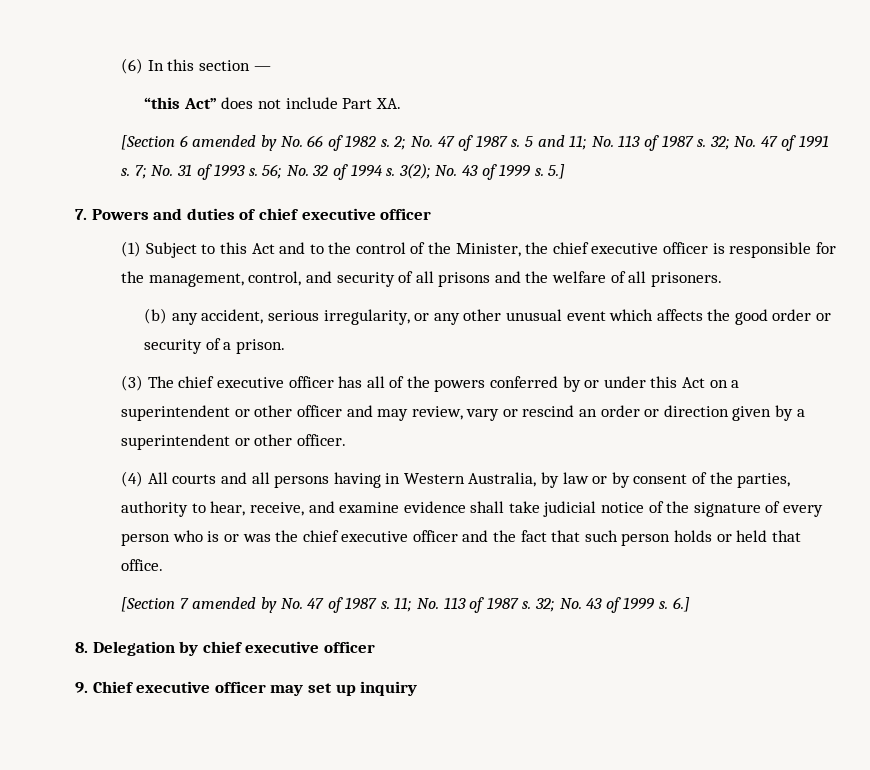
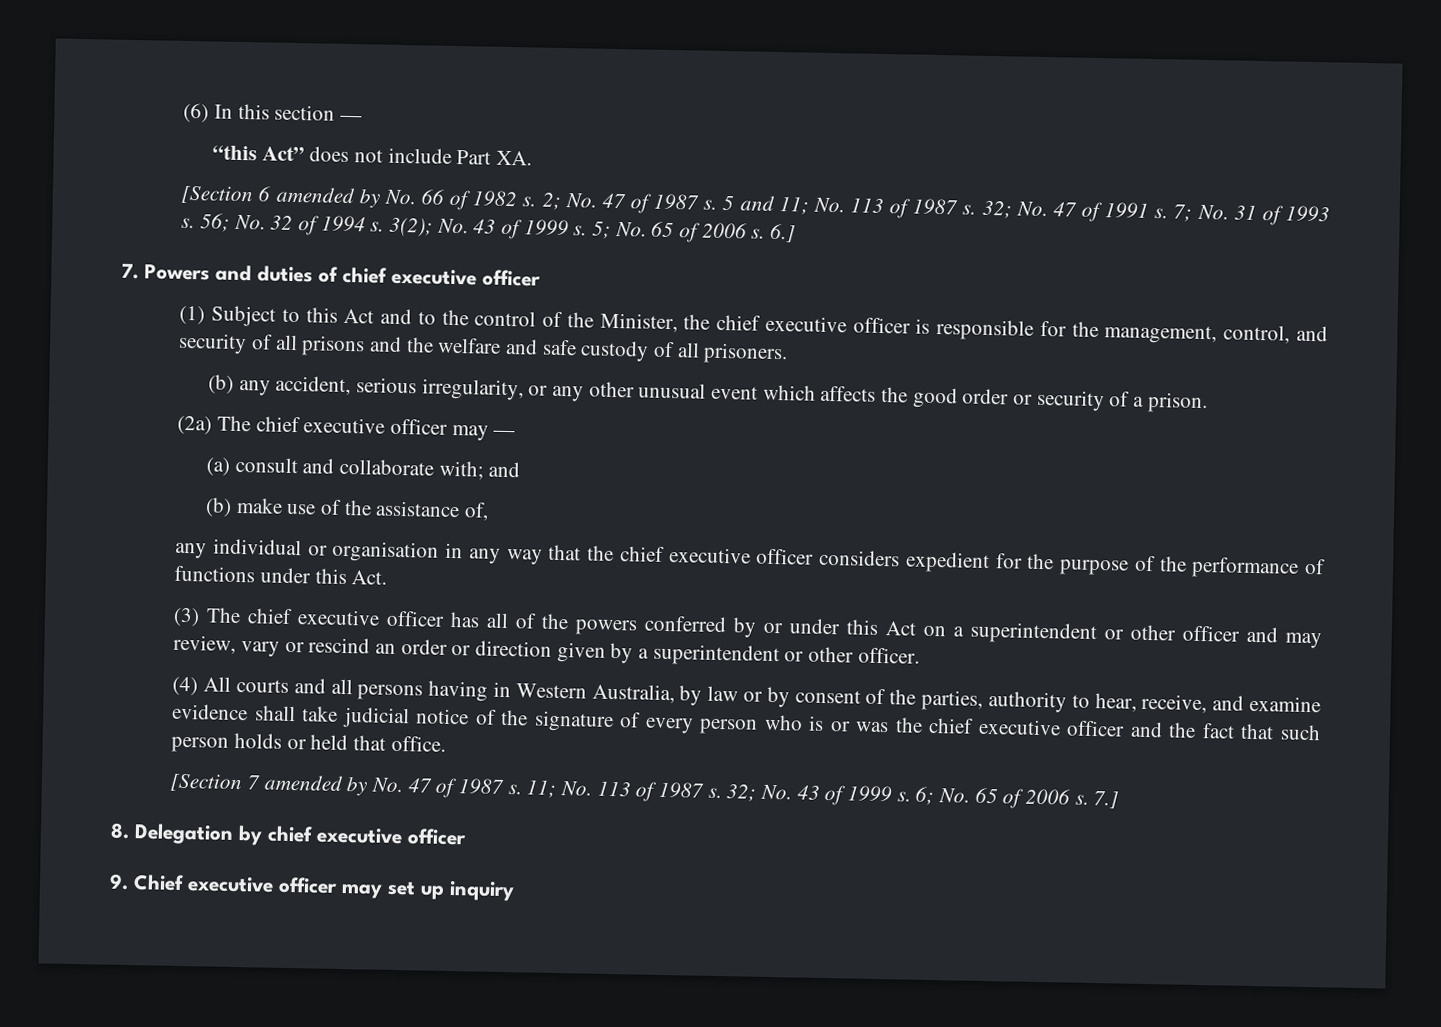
[548,164,566,179] 5.] -> [591,221,796,243] 5; No. 65 of 2006 s. 6.]
(607, 277) none -> [504,338,650,362] and safe custody
(285, 346) none -> [177,415,516,441] [205,456,521,480] [204,497,489,521] [175,538,1326,579] [174,565,388,585] // (2a) The chief executive officer may — // (a) consult and collaborate with; and // (b) make use of the assistance of, // any individual or organisation in any way that the chief executive officer considers expedient for the purpose of the performance of functions under this Act.
[672,597,690,612] 6.] -> [915,786,1120,809] 6; No. 65 of 2006 s. 7.]

